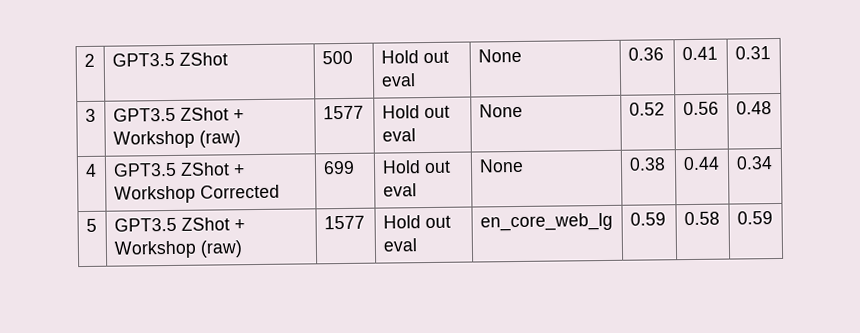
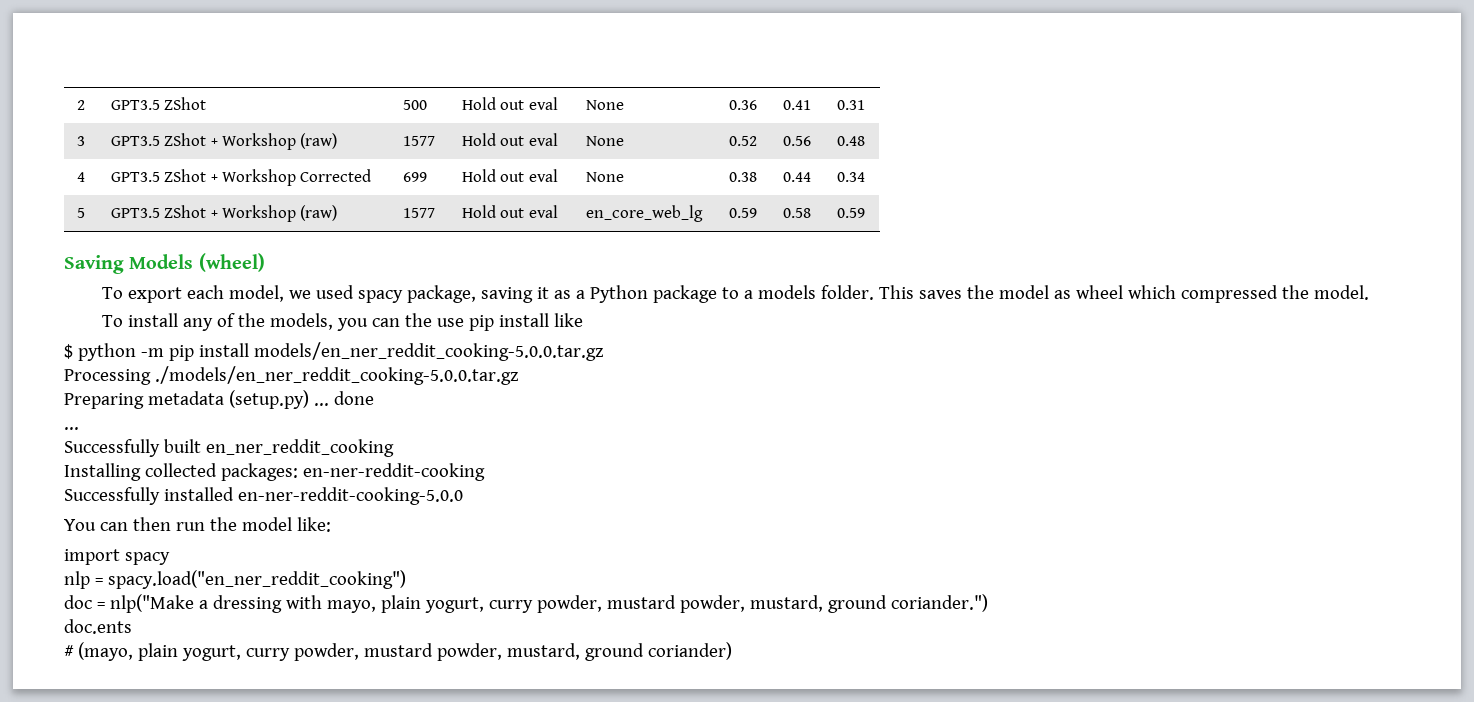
(773, 218) none -> [64,253,265,274] [101,285,1369,303] [101,313,583,331] [64,342,604,361] [64,366,519,385] [64,390,374,409] [64,427,79,430] [64,439,394,457] [64,463,485,481] [64,487,463,505] [64,517,331,532] [64,549,170,565] [64,570,406,589] [64,594,988,613] [64,619,132,634] [64,642,732,661] // Saving Models (wheel) // To export each model, we used spacy package, saving it as a Python package to a models folder. This saves the model as wheel which compressed the model. // To install any of the models, you can the use pip install like // $ python -m pip install models/en_ner_reddit_cooking-5.0.0.tar.gz // Processing ./models/en_ner_reddit_cooking-5.0.0.tar.gz // Preparing metadata (setup.py) ... done // ... // Successfully built en_ner_reddit_cooking // Installing collected packages: en-ner-reddit-cooking // Successfully installed en-ner-reddit-cooking-5.0.0 // You can then run the model like: // import spacy // nlp = spacy.load("en_ner_reddit_cooking") // doc = nlp("Make a dressing with mayo, plain yogurt, curry powder, mustard powder, mustard, ground coriander.") // doc.ents // # (mayo, plain yogurt, curry powder, mustard powder, mustard, ground coriander)

